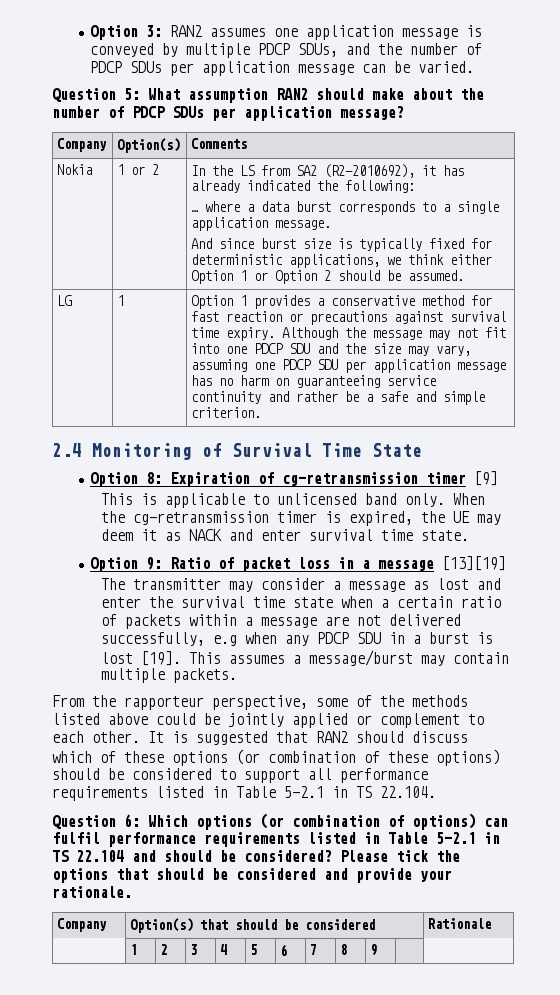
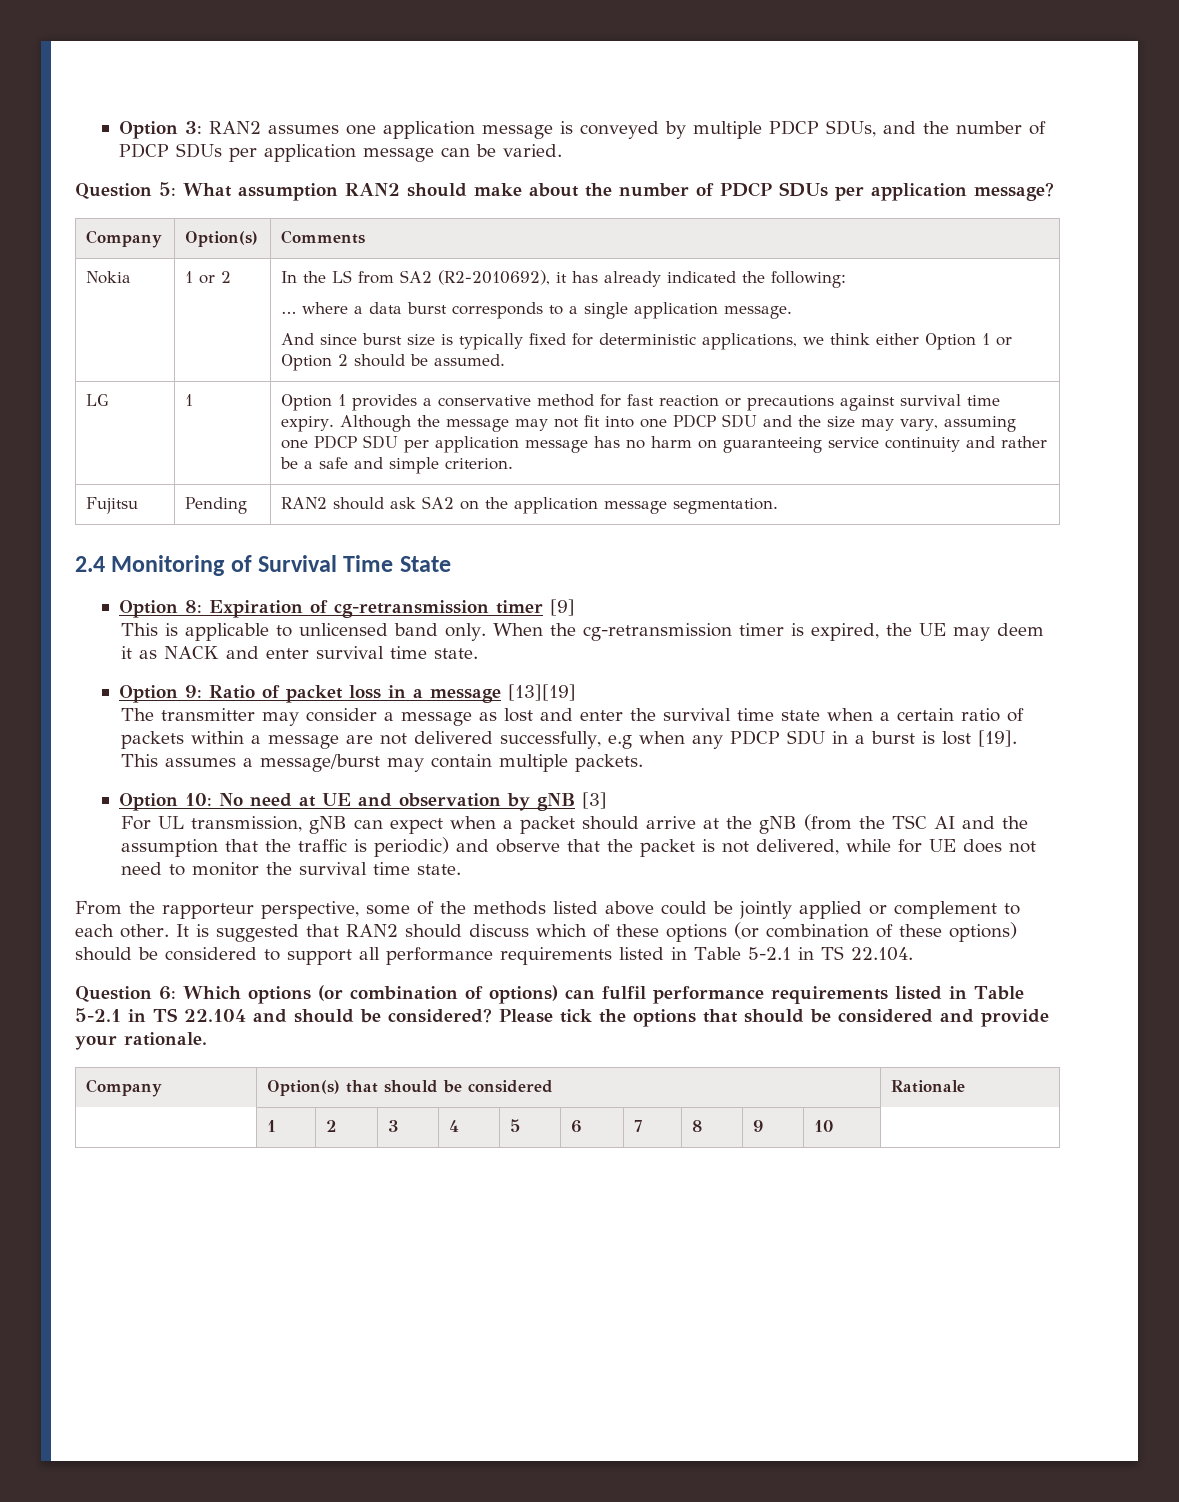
(262, 412) none -> [86,497,139,514] [185,497,248,514] [281,496,779,514] // Fujitsu | Pending | RAN2 should ask SA2 on the application message segmentation.
(237, 675) none -> [118,792,607,811] [120,814,1028,834] [120,837,1036,857] [120,862,461,876] // Option 10: No need at UE and observation by gNB [3] // For UL transmission, gNB can expect when a packet should arrive at the gNB (from the TSC AI and the assumption that the traffic is periodic) and observe that the packet is not delivered, while for UE does not need to monitor the survival time state.
(378, 950) none -> [814,1120,834,1132] 10

